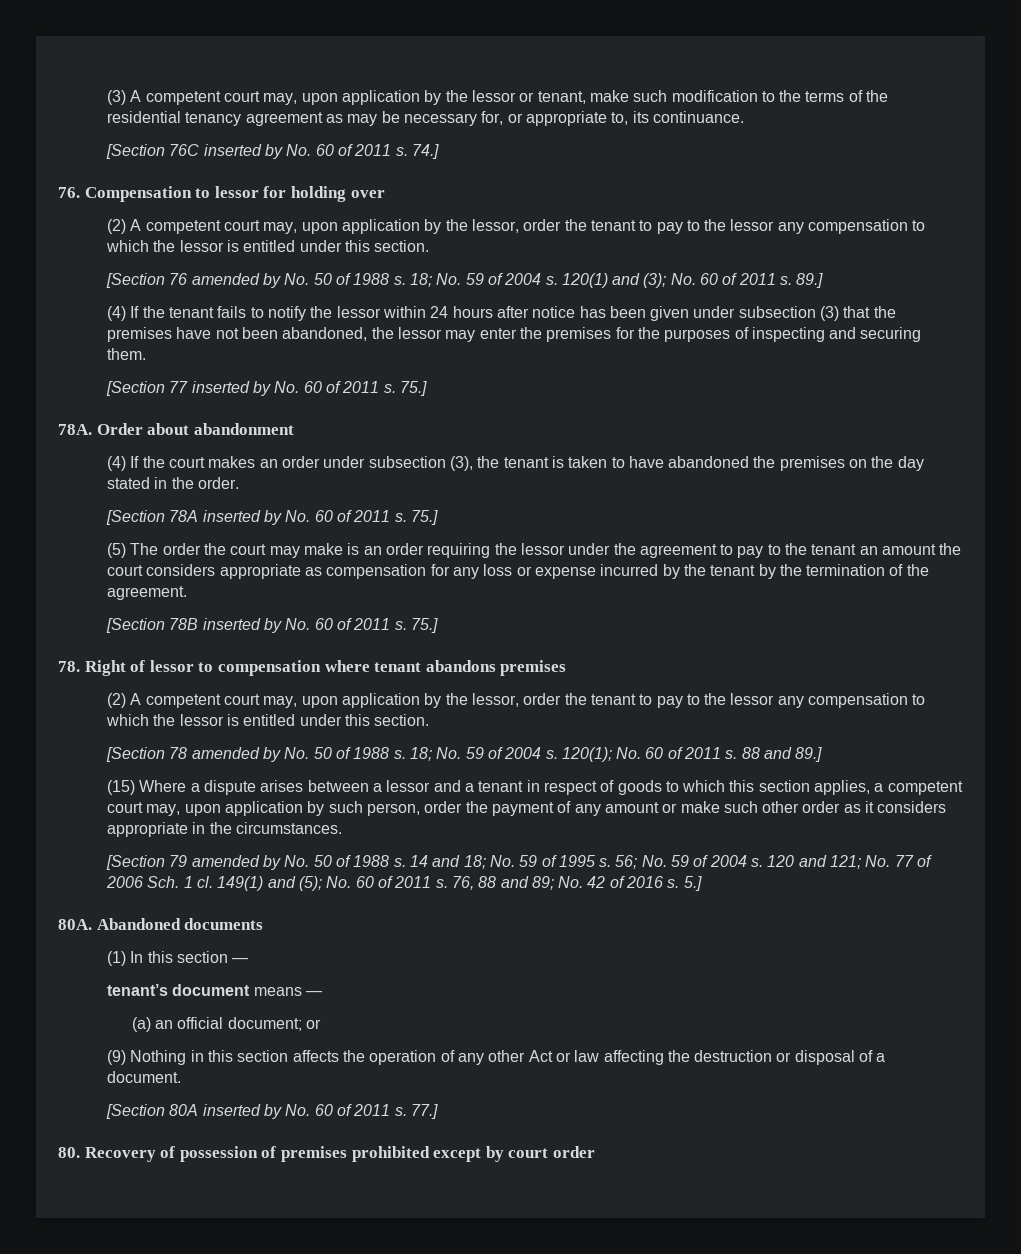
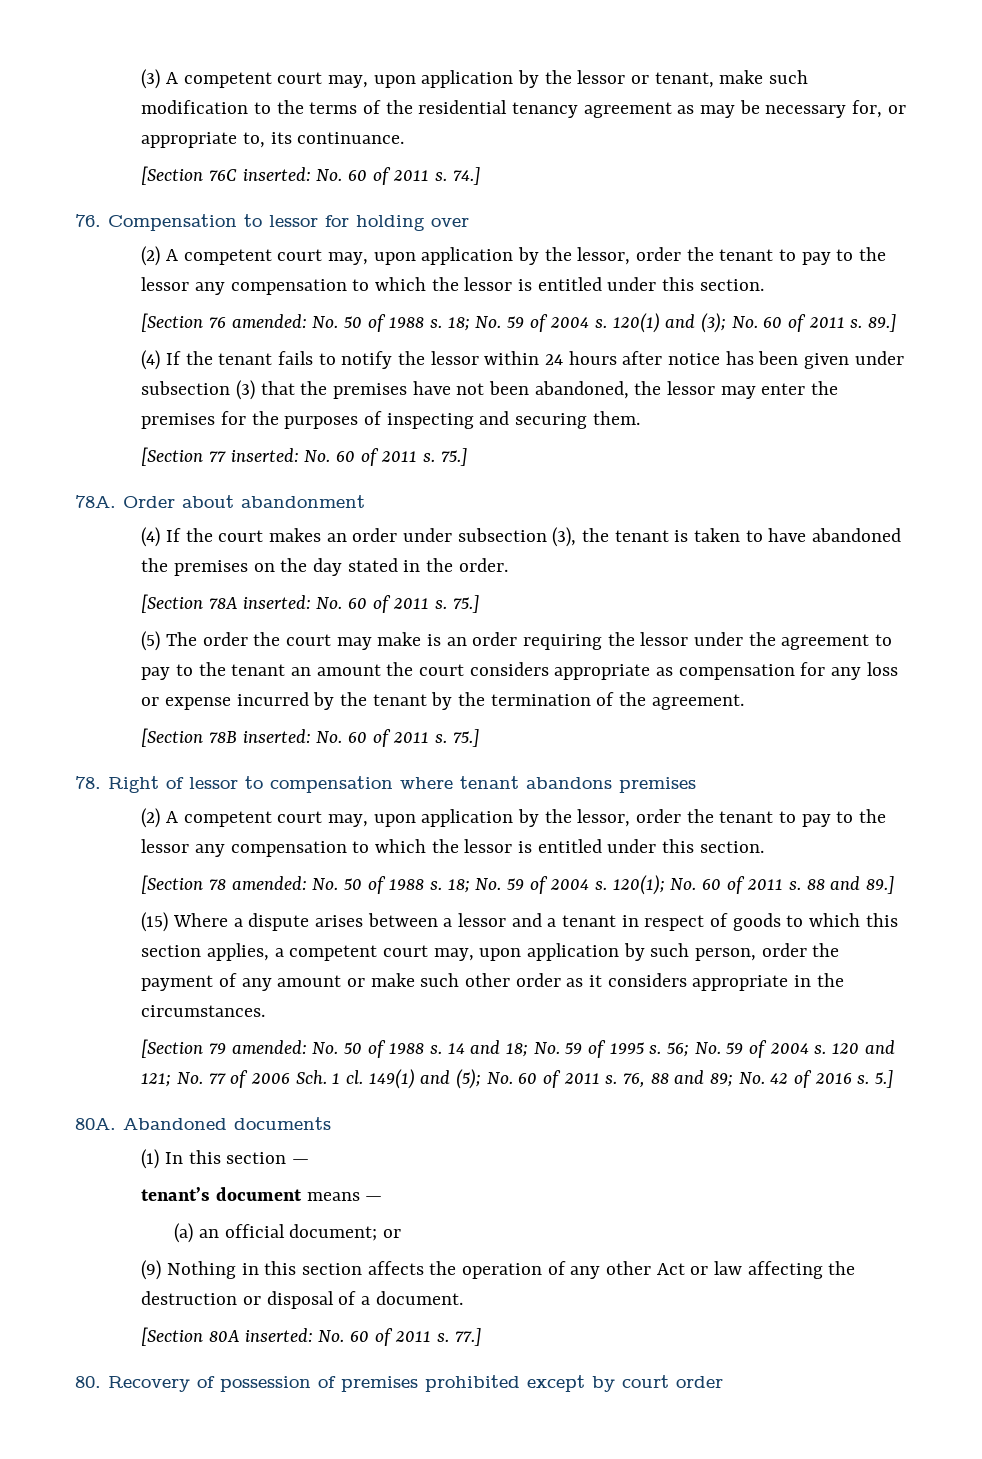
[203,144,283,159] inserted by -> [242,167,311,181] inserted:
[191,273,281,288] amended by -> [231,314,307,328] amended:
[191,381,271,396] inserted by -> [230,448,299,462] inserted:
[202,510,282,525] inserted by -> [242,595,311,609] inserted:
[202,618,282,633] inserted by -> [242,729,311,743] inserted:
[191,747,281,762] amended by -> [231,876,307,890] amended:
[191,855,281,870] amended by -> [231,1040,307,1054] amended:
[202,1104,282,1119] inserted by -> [244,1328,313,1342] inserted:

